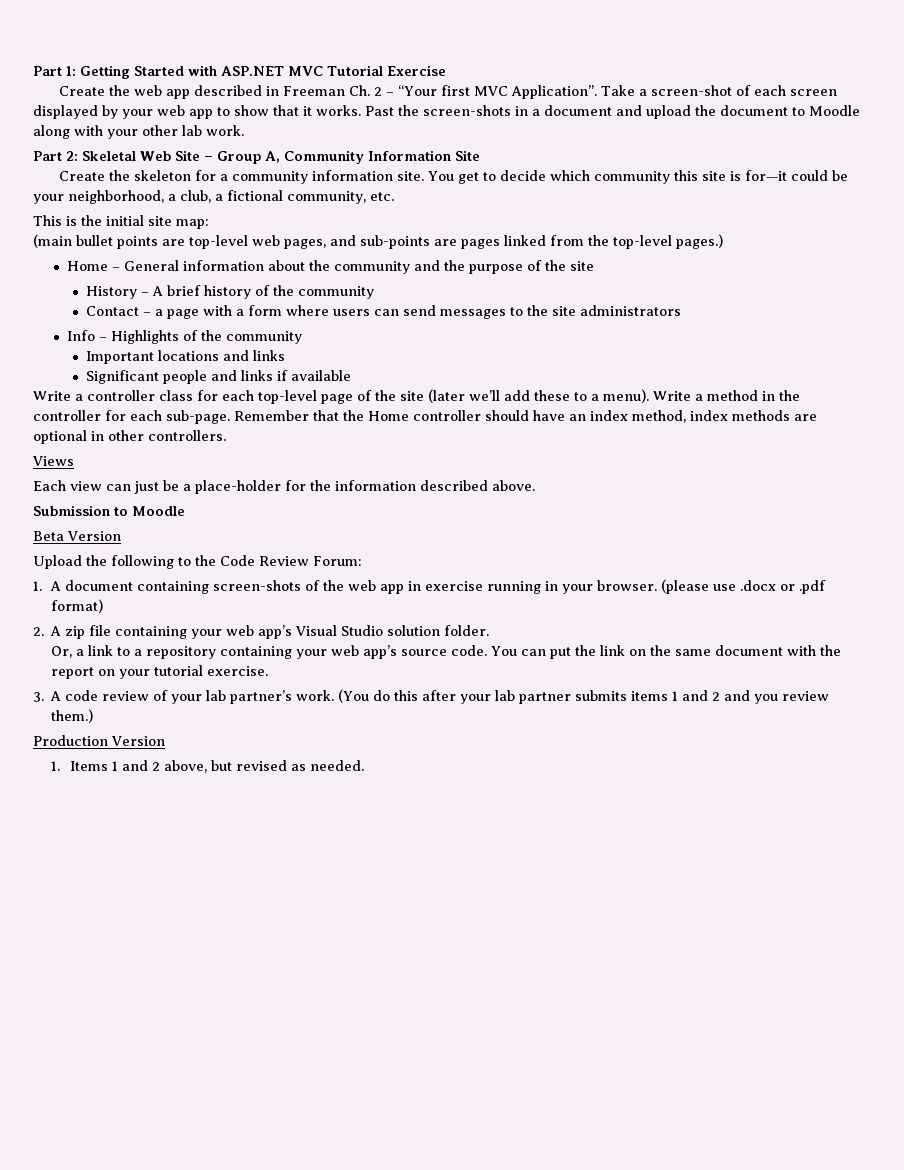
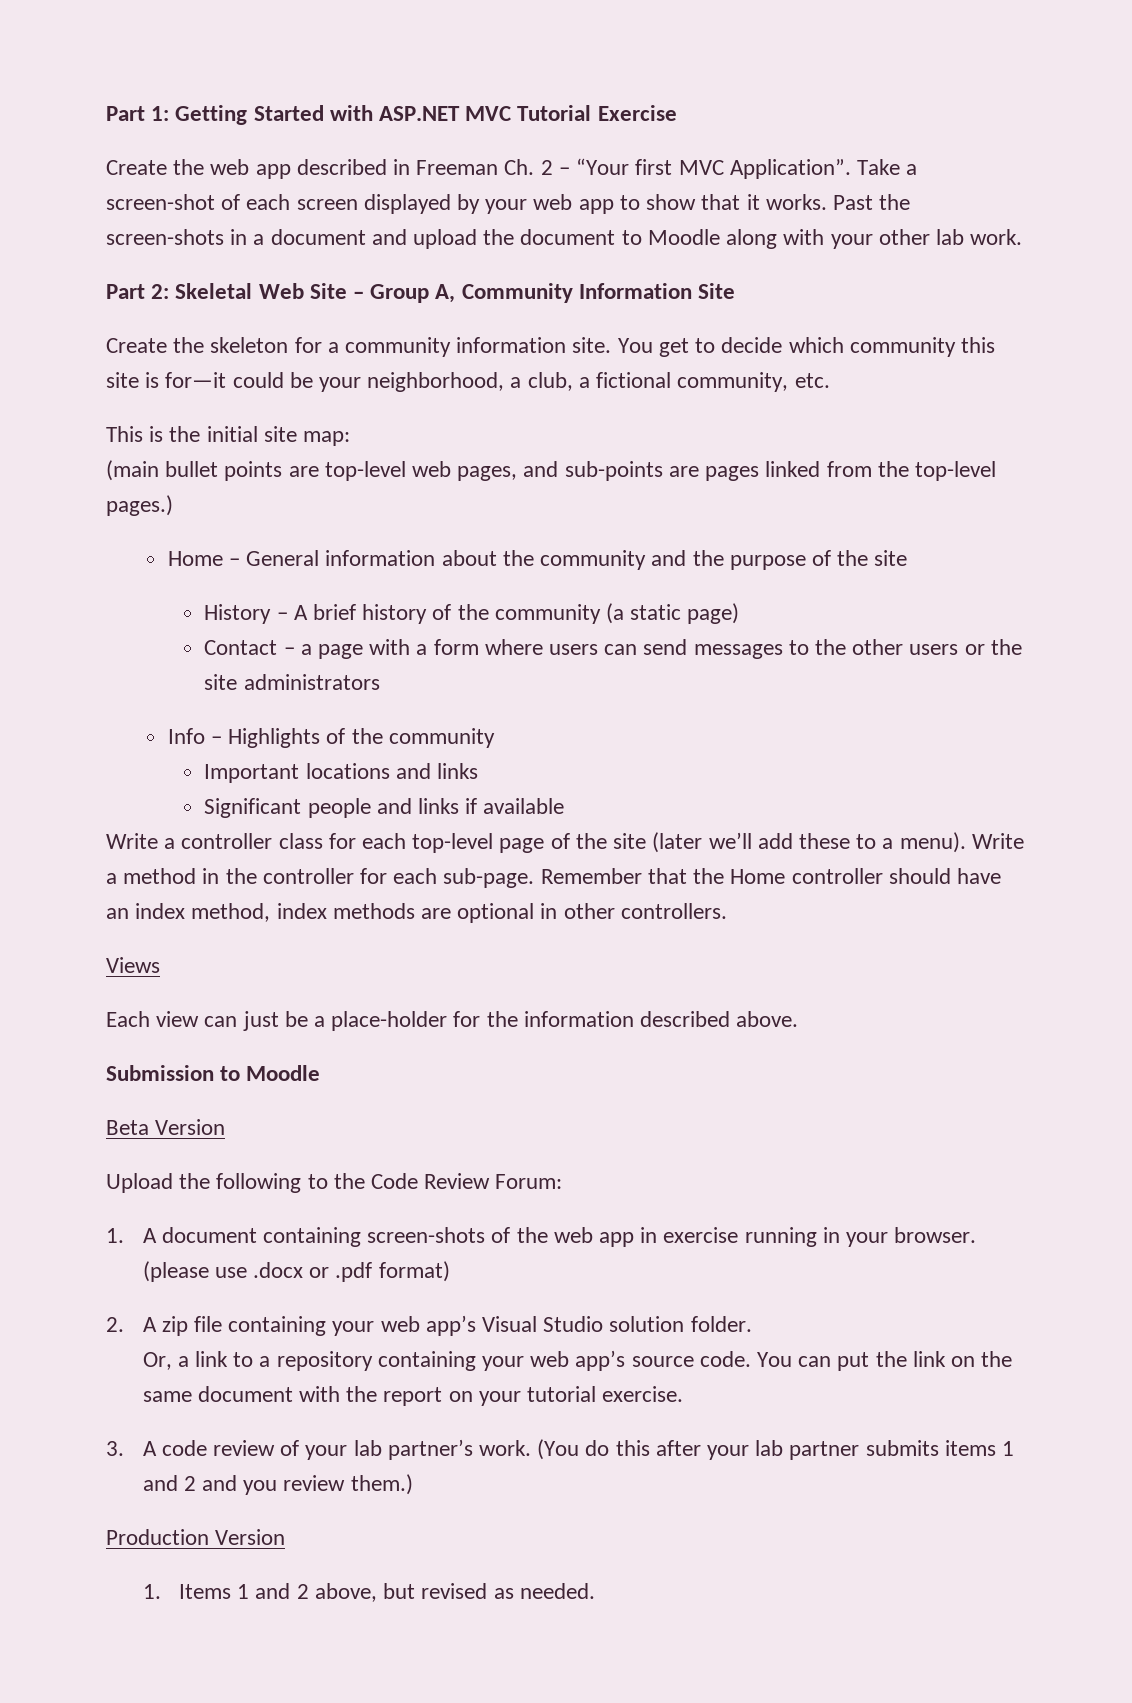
(374, 292) none -> [606,603,740,624] (a static page)
(548, 310) none -> [852,639,1022,655] other users or the

